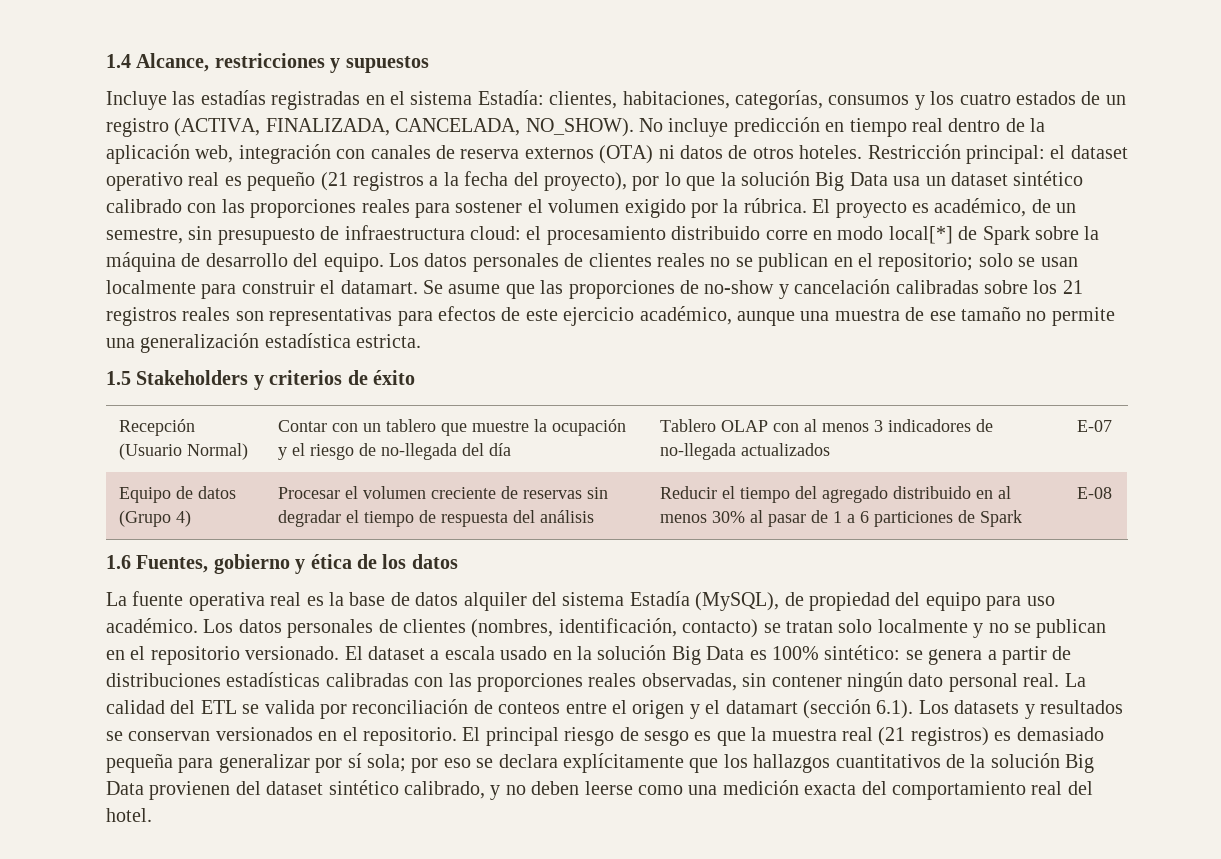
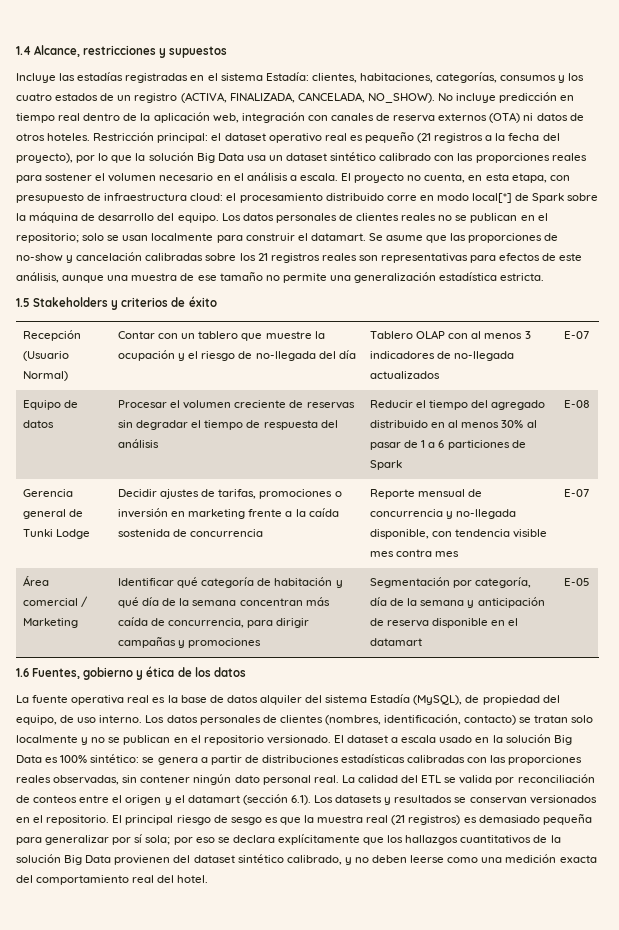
[624,198,1077,218] [106,226,213,244] exigido por la rúbrica. El proyecto es académico, de un semestre, sin -> [159,172,570,183] necesario en el análisis a escala. El proyecto no cuenta, en esta etapa, con
[563,306,732,326] ejercicio académico, -> [16,272,59,283] análisis,
[119,510,192,527] (Grupo 4) -> (54, 424) none
(1113, 493) none -> [22,489,73,497] [22,509,84,519] [22,529,91,539] [117,489,342,499] [117,508,339,519] [117,529,264,537] [369,489,483,499] [369,509,517,519] [369,529,548,539] [369,549,460,557] [563,489,589,497] [22,575,49,586] [22,596,89,607] [22,618,78,628] [117,577,343,588] [117,597,330,608] [117,617,310,628] [117,637,262,648] [369,577,532,588] [369,597,545,608] [369,618,519,628] [369,638,422,646] [563,578,590,586] // Gerencia general de Tunki Lodge | Decidir ajustes de tarifas, promociones o inversión en marketing frente a la caída sostenida de concurrencia | Reporte mensual de concurrencia y no-llegada disponible, con tendencia visible mes contra mes | E-07 // Área comercial / Marketing | Identificar qué categoría de habitación y qué día de la semana concentran más caída de concurrencia, para dirigir campañas y promociones | Segmentación por categoría, día de la semana y anticipación de reserva disponible en el datamart | E-05
[925,592,1055,611] [106,618,198,633] equipo para uso académico. -> [16,715,143,725] equipo, de uso interno.

